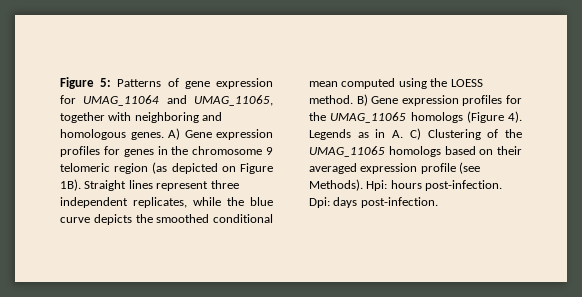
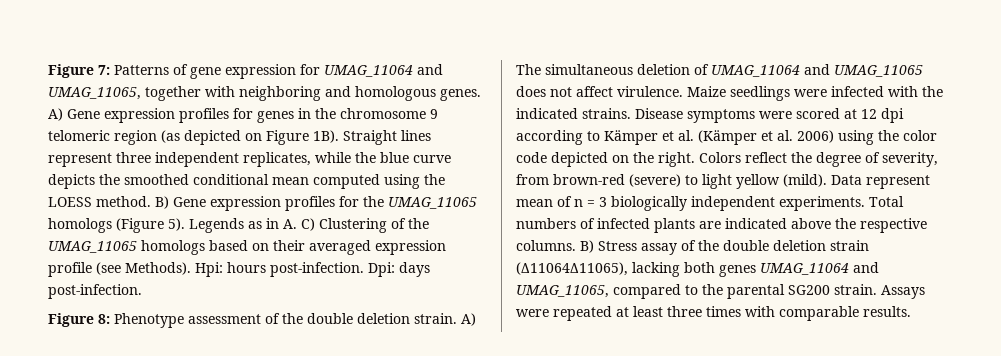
[60,77,112,89] Figure 5: -> [48,64,110,78] Figure 7:
[508,111,522,123] 4). -> [168,218,185,231] 5).
(438, 202) none -> [48,313,476,328] [516,64,923,77] [516,86,943,101] [516,108,904,123] [516,130,937,145] [516,152,938,167] [516,174,930,189] [516,196,904,211] [516,218,927,233] [516,240,869,255] [516,262,879,277] [516,284,925,299] [516,306,911,321] // Figure 8: Phenotype assessment of the double deletion strain. A) The simultaneous deletion of UMAG_11064 and UMAG_11065 does not affect virulence. Maize seedlings were infected with the indicated strains. Disease symptoms were scored at 12 dpi according to Kämper et al. (Kämper et al. 2006) using the color code depicted on the right. Colors reflect the degree of severity, from brown-red (severe) to light yellow (mild). Data represent mean of n = 3 biologically independent experiments. Total numbers of infected plants are indicated above the respective columns. B) Stress assay of the double deletion strain (Δ11064Δ11065), lacking both genes UMAG_11064 and UMAG_11065, compared to the parental SG200 strain. Assays were repeated at least three times with comparable results.

